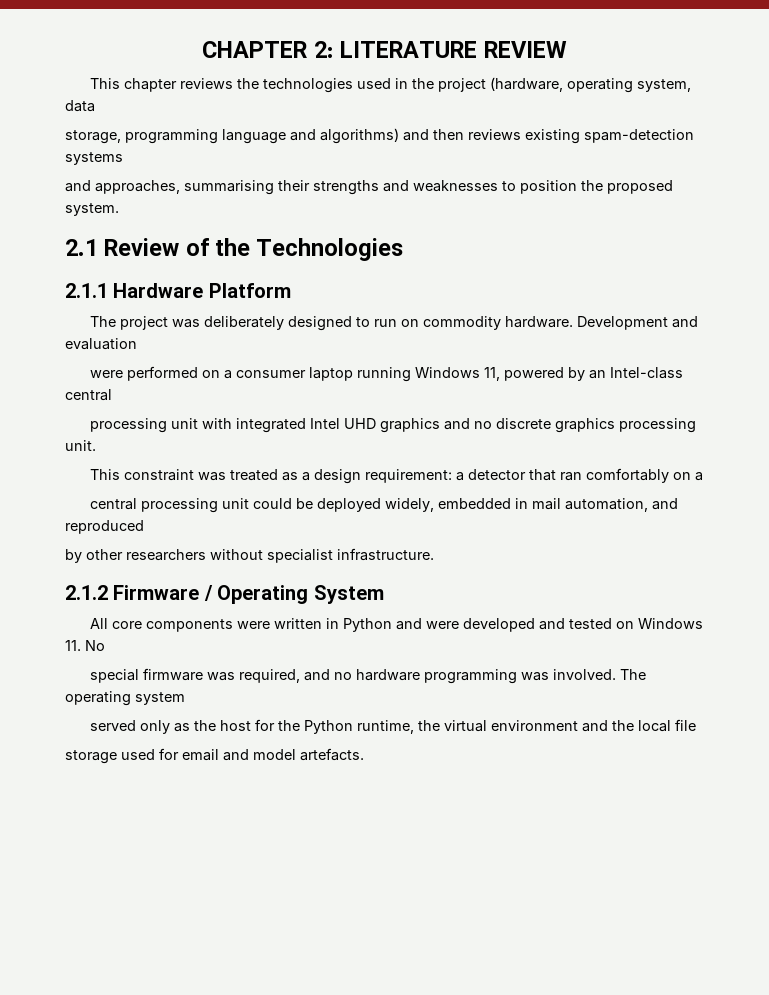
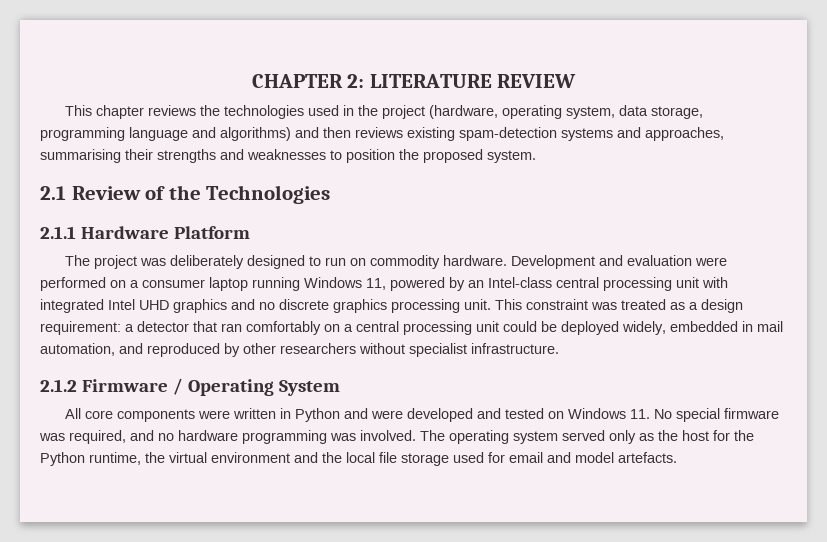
(95, 106) // -> (649, 110) none
(123, 158) // -> (613, 134) none
(137, 344) // -> (693, 260) none
(112, 395) // -> (599, 282) none
(96, 445) // -> (491, 304) none
(704, 476) // -> (353, 328) none
(144, 527) // -> (220, 350) none
(105, 645) // -> (673, 414) none
(185, 698) // -> (558, 437) none
(697, 725) // -> (397, 457) none

